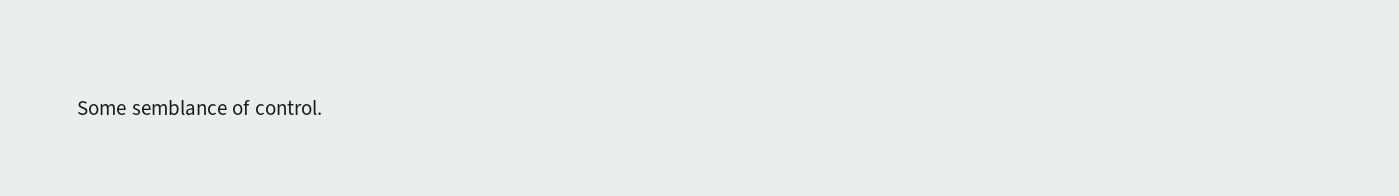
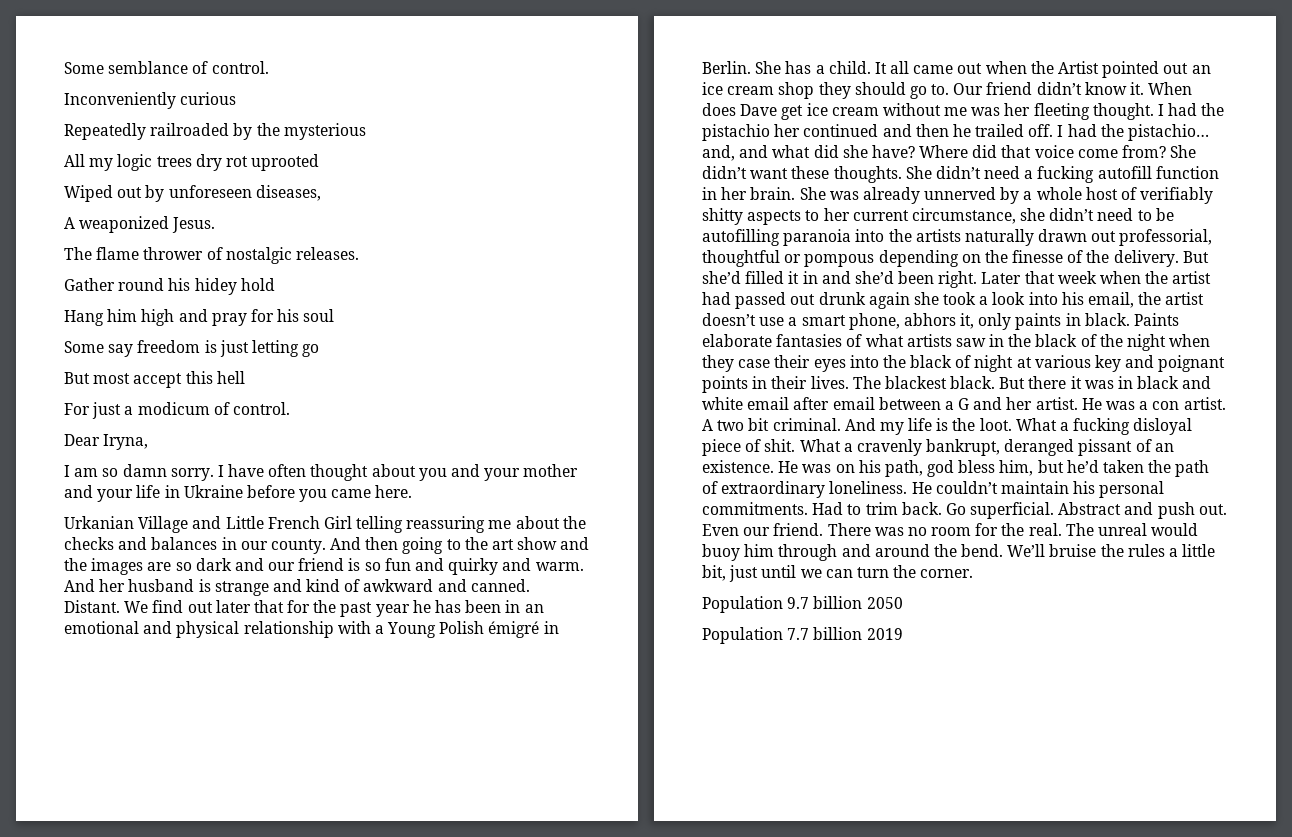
(323, 107) none -> [64,92,237,109] [64,123,366,140] [64,154,320,171] [64,185,321,202] [64,216,216,233] [64,247,359,264] [64,278,275,295] [64,309,335,326] [64,340,320,357] [64,371,245,388] [64,402,290,419] [64,434,149,450] [64,464,579,481] [64,485,413,502] [64,516,586,533] [64,537,590,554] [64,558,584,575] [64,579,530,596] [64,600,544,617] [64,621,559,638] [702,61,1211,78] [702,82,1193,99] [702,103,1225,120] [702,124,1210,141] [702,145,1197,161] [702,166,1219,183] [702,187,1214,204] [702,208,1174,225] [702,229,1213,246] [702,250,1209,267] [702,271,1212,288] [702,292,1205,309] [702,313,1180,330] [702,334,1211,351] [702,355,1226,372] [702,376,1212,393] [702,397,1226,410] [702,418,1193,435] [702,439,1174,456] [702,460,1210,477] [702,481,1165,498] [702,502,1227,519] [702,523,1199,536] [702,544,1216,561] [702,565,974,582] [702,596,903,613] [702,627,903,644] // Inconveniently curious // Repeatedly railroaded by the mysterious // All my logic trees dry rot uprooted // Wiped out by unforeseen diseases, // A weaponized Jesus. // The flame thrower of nostalgic releases. // Gather round his hidey hold // Hang him high and pray for his soul // Some say freedom is just letting go // But most accept this hell // For just a modicum of control. // Dear Iryna, // I am so damn sorry. I have often thought about you and your mother and your life in Ukraine before you came here. // Urkanian Village and Little French Girl telling reassuring me about the checks and balances in our county. And then going to the art show and the images are so dark and our friend is so fun and quirky and warm. And her husband is strange and kind of awkward and canned. Distant. We find out later that for the past year he has been in an emotional and physical relationship with a Young Polish émigré in Berlin. She has a child. It all came out when the Artist pointed out an ice cream shop they should go to. Our friend didn’t know it. When does Dave get ice cream without me was her fleeting thought. I had the pistachio her continued and then he trailed off. I had the pistachio… and, and what did she have? Where did that voice come from? She didn’t want these thoughts. She didn’t need a fucking autofill function in her brain. She was already unnerved by a whole host of verifiably shitty aspects to her current circumstance, she didn’t need to be autofilling paranoia into the artists naturally drawn out professorial, thoughtful or pompous depending on the finesse of the delivery. But she’d filled it in and she’d been right. Later that week when the artist had passed out drunk again she took a look into his email, the artist doesn’t use a smart phone, abhors it, only paints in black. Paints elaborate fantasies of what artists saw in the black of the night when they case their eyes into the black of night at various key and poignant points in their lives. The blackest black. But there it was in black and white email after email between a G and her artist. He was a con artist. A two bit criminal. And my life is the loot. What a fucking disloyal piece of shit. What a cravenly bankrupt, deranged pissant of an existence. He was on his path, god bless him, but he’d taken the path of extraordinary loneliness. He couldn’t maintain his personal commitments. Had to trim back. Go superficial. Abstract and push out. Even our friend. There was no room for the real. The unreal would buoy him through and around the bend. We’ll bruise the rules a little bit, just until we can turn the corner. // Population 9.7 billion 2050 // Population 7.7 billion 2019

